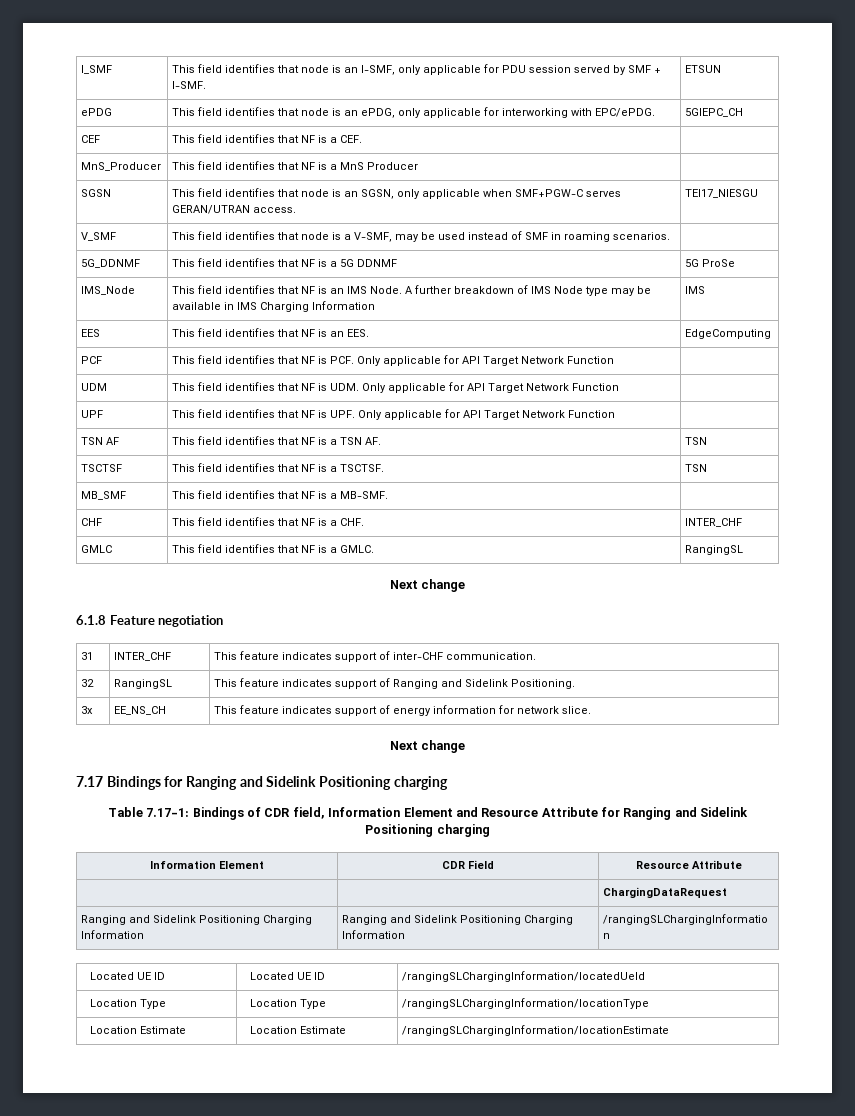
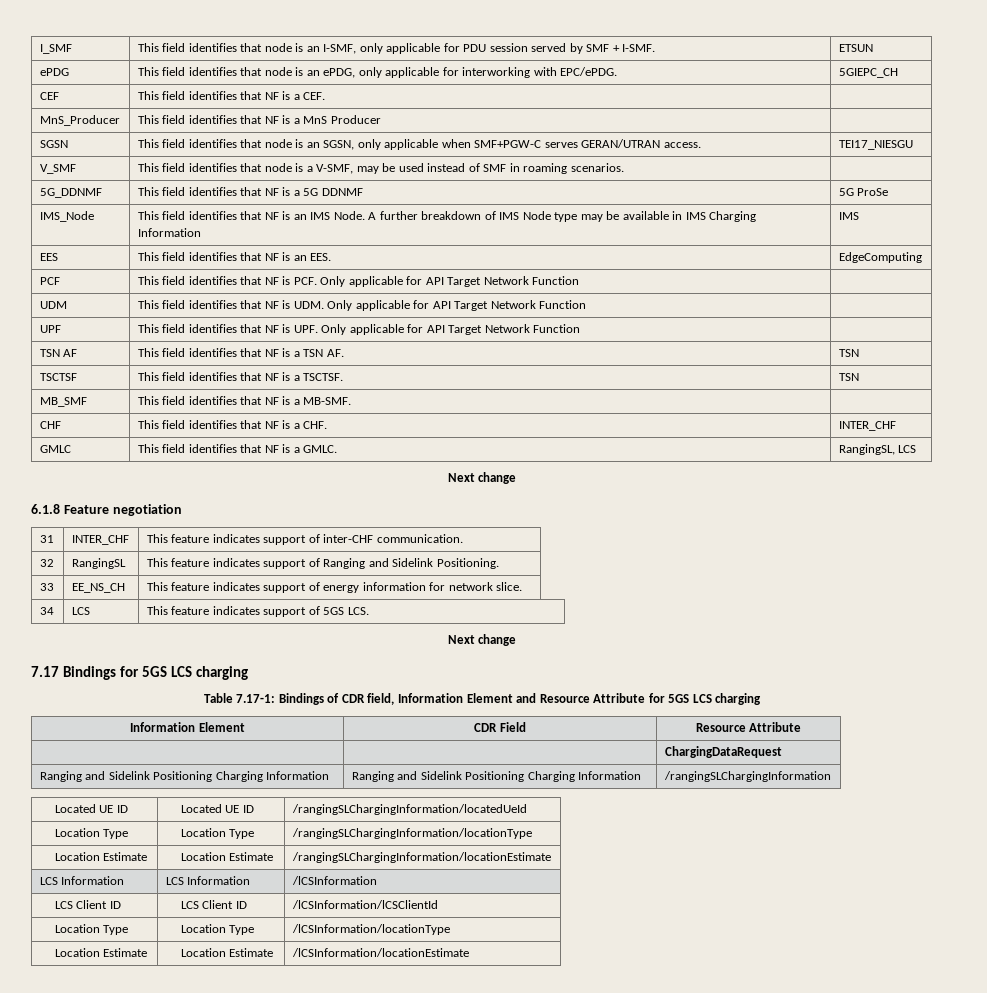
[685,545,744,555] RangingSL -> [838,444,917,455] RangingSL, LCS
[81,706,94,714] 3x -> [39,583,54,591] 33
(592, 710) none -> [39,607,54,615] [71,607,90,615] [146,606,369,617] // 34 | LCS | This feature indicates support of 5GS LCS.
[185,776,391,790] Ranging and Sidelink Positioning -> [142,666,193,677] 5GS LCS
[623,807,749,820] [365,824,434,837] Ranging and Sidelink Positioning -> [668,694,712,703] 5GS LCS
(670, 1030) none -> [39,876,125,885] [165,876,251,885] [291,876,377,885] [54,900,121,909] [180,900,247,909] [291,900,438,909] [54,924,129,935] [180,924,255,935] [291,924,450,935] [54,948,148,957] [180,948,274,957] [291,948,469,957] // LCS Information | LCS Information | /lCSInformation // LCS Client ID | LCS Client ID | /lCSInformation/lCSClientId // Location Type | Location Type | /lCSInformation/locationType // Location Estimate | Location Estimate | /lCSInformation/locationEstimate

